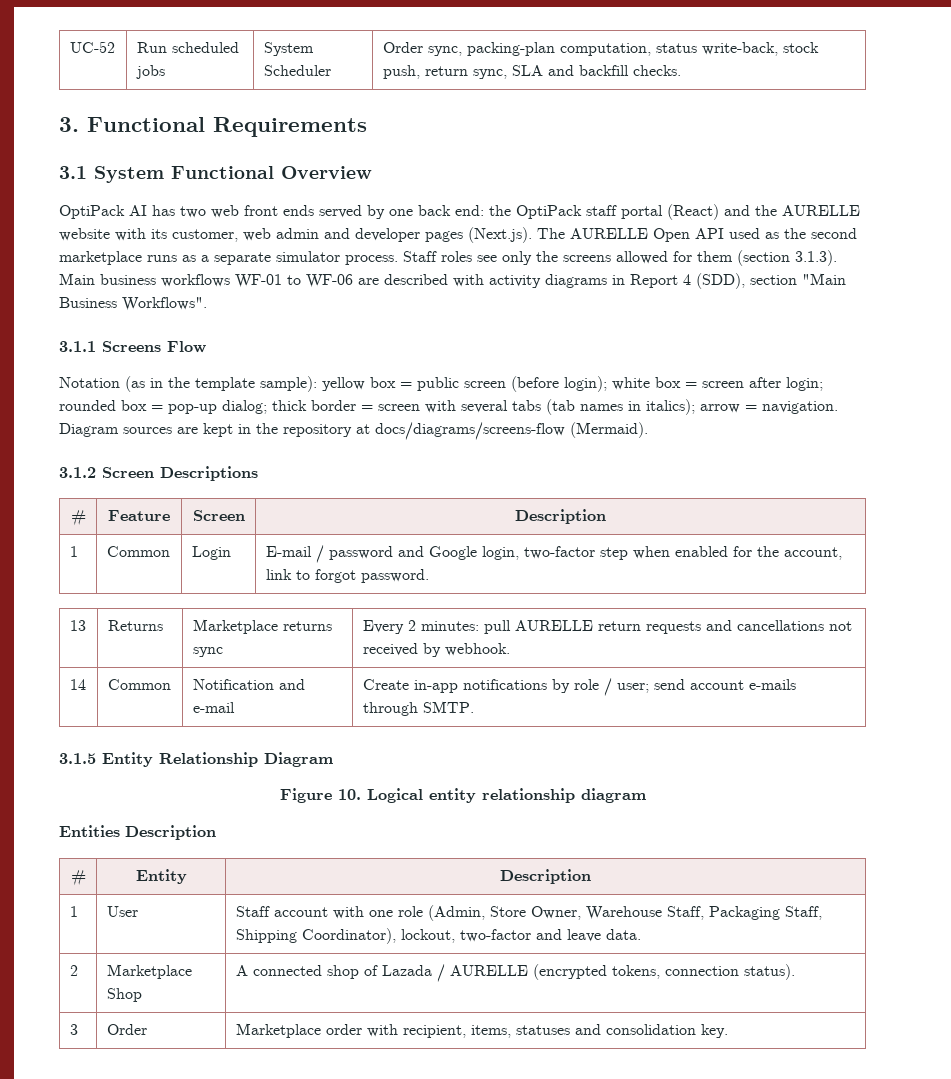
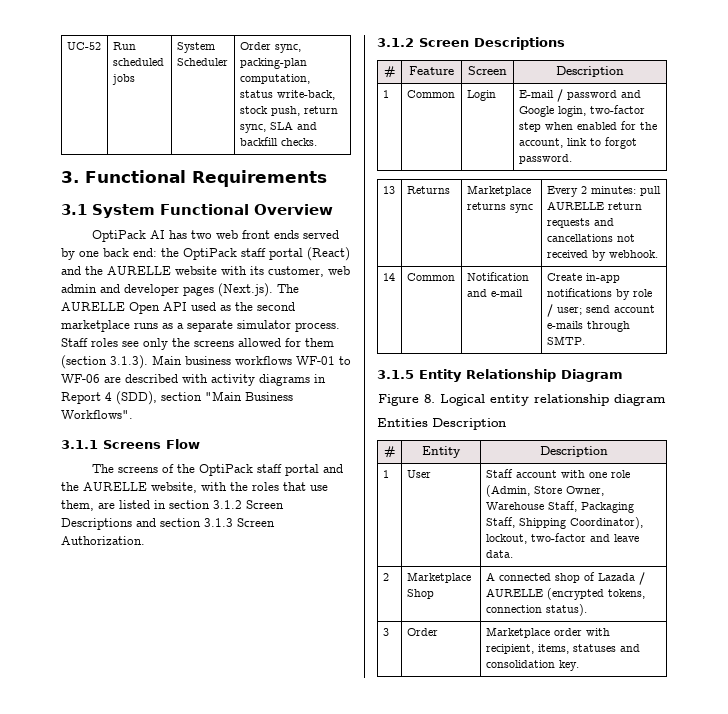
[59,376,823,392] [59,399,838,415] [59,422,648,440] Notation (as in the template sample): yellow box = public screen (before login); white box = screen after login; rounded box = pop-up dialog; thick border = screen with several tabs (tab names in italics); arrow = navigation. Diagram sources are kept in the repository at docs/diagrams/screens-flow (Mermaid). -> [92,464,344,476] [61,482,328,493] [61,500,284,511] [61,518,275,530] [61,536,145,545] The screens of the OptiPack staff portal and the AURELLE website, with the roles that use them, are listed in section 3.1.2 Screen Descriptions and section 3.1.3 Screen Authorization.
[337,789,361,800] 10. -> [424,394,435,403] 8.

